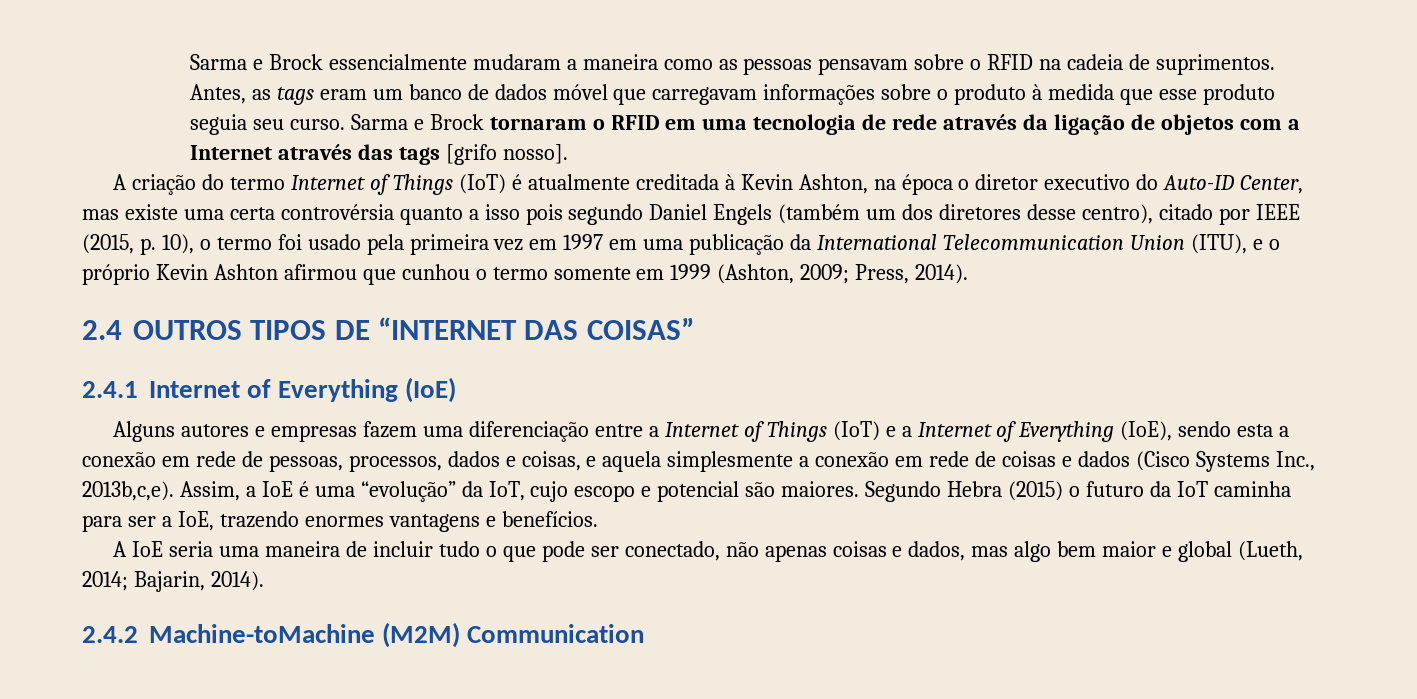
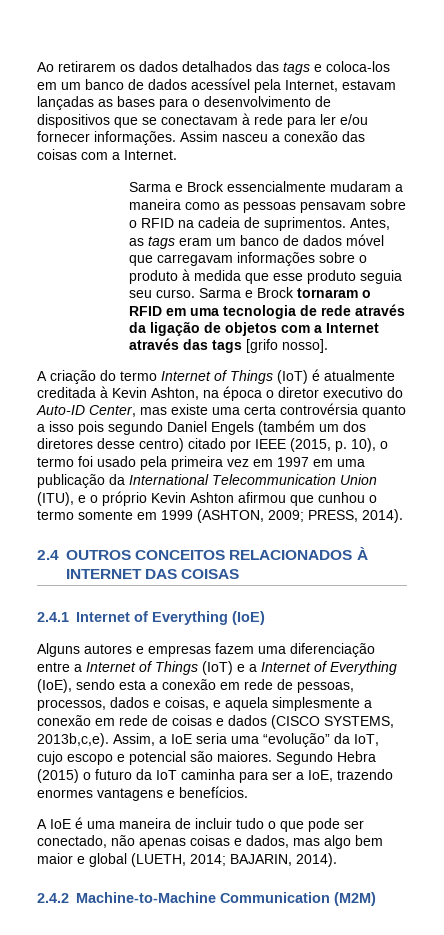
(190, 62) none -> [37,61,390,75] [37,78,396,93] [37,96,331,110] [37,113,368,128] [37,131,365,145] [37,149,177,160] Ao retirarem os dados detalhados das tags e coloca-los em um banco de dados acessível pela Internet, estavam lançadas as bases para o desenvolvimento de dispositivos que se conectavam à rede para ler e/ou fornecer informações. Assim nasceu a conexão das coisas com a Internet. //
[1081,204,1153,224] centro), -> [139,438,184,452] centro)
[717,264,910,284] (Ashton, 2009; Press, -> [197,509,358,523] (ASHTON, 2009; PRESS,
[250,317,694,340] TIPOS DE “INTERNET DAS COISAS” -> [135,547,368,560] [66,569,240,579] CONCEITOS RELACIONADOS À INTERNET DAS COISAS
[1135,451,1315,472] (Cisco Systems Inc., -> [271,715,394,729] (CISCO SYSTEMS,
[298,481,309,497] é -> [196,733,227,744] seria
[169,541,214,557] seria -> [75,817,83,829] é
[1237,541,1303,561] [82,571,205,592] (Lueth, 2014; Bajarin, -> [131,853,292,867] (LUETH, 2014; BAJARIN,
[149,622,645,648] Machine-toMachine (M2M) Communication -> [76,892,376,906] Machine-to-Machine Communication (M2M)

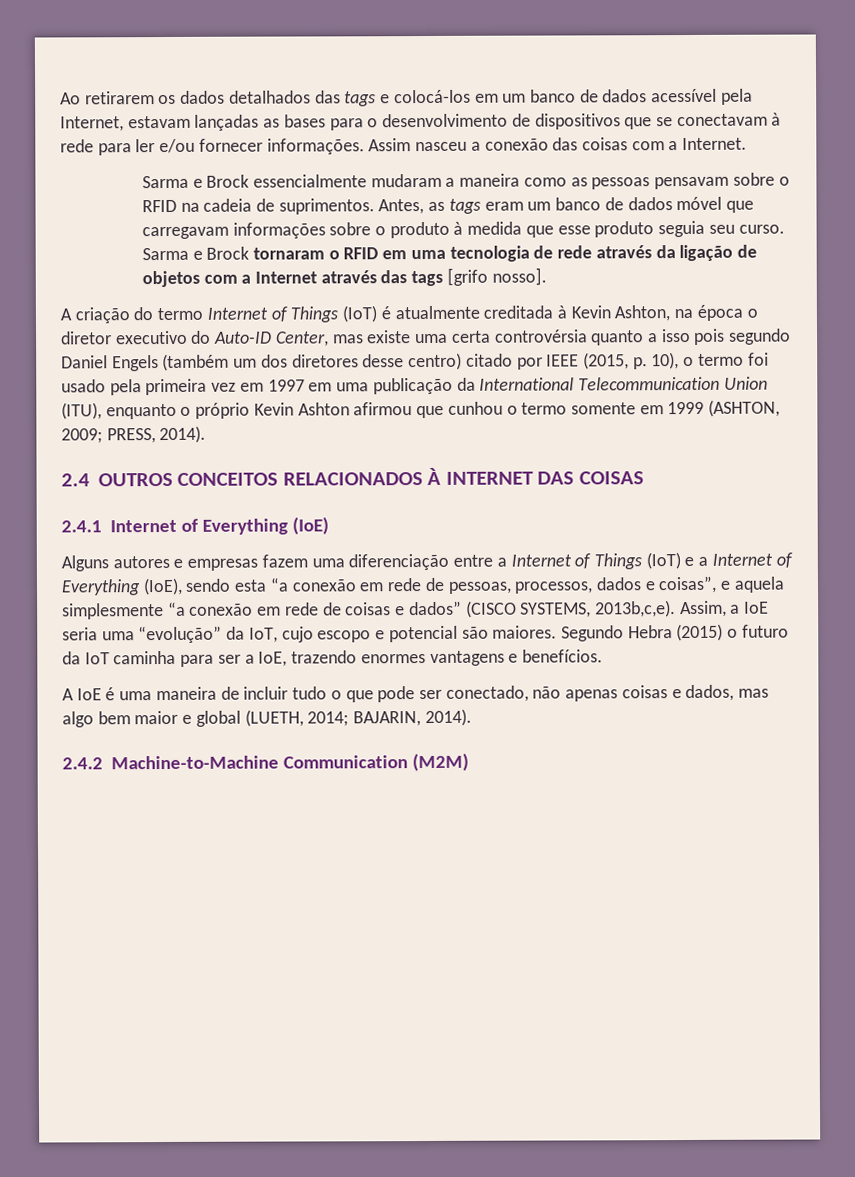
[326,61,390,72] coloca-los -> [393,89,471,104] colocá-los
[78,495,86,503] e -> [105,403,177,420] enquanto
[150,682,158,690] a -> [269,577,289,592] “a
[165,697,209,710] coisas, -> [658,575,718,594] coisas”,
[364,700,372,708] a -> [167,601,186,617] “a
[228,715,267,726] dados -> [408,600,462,616] dados”

